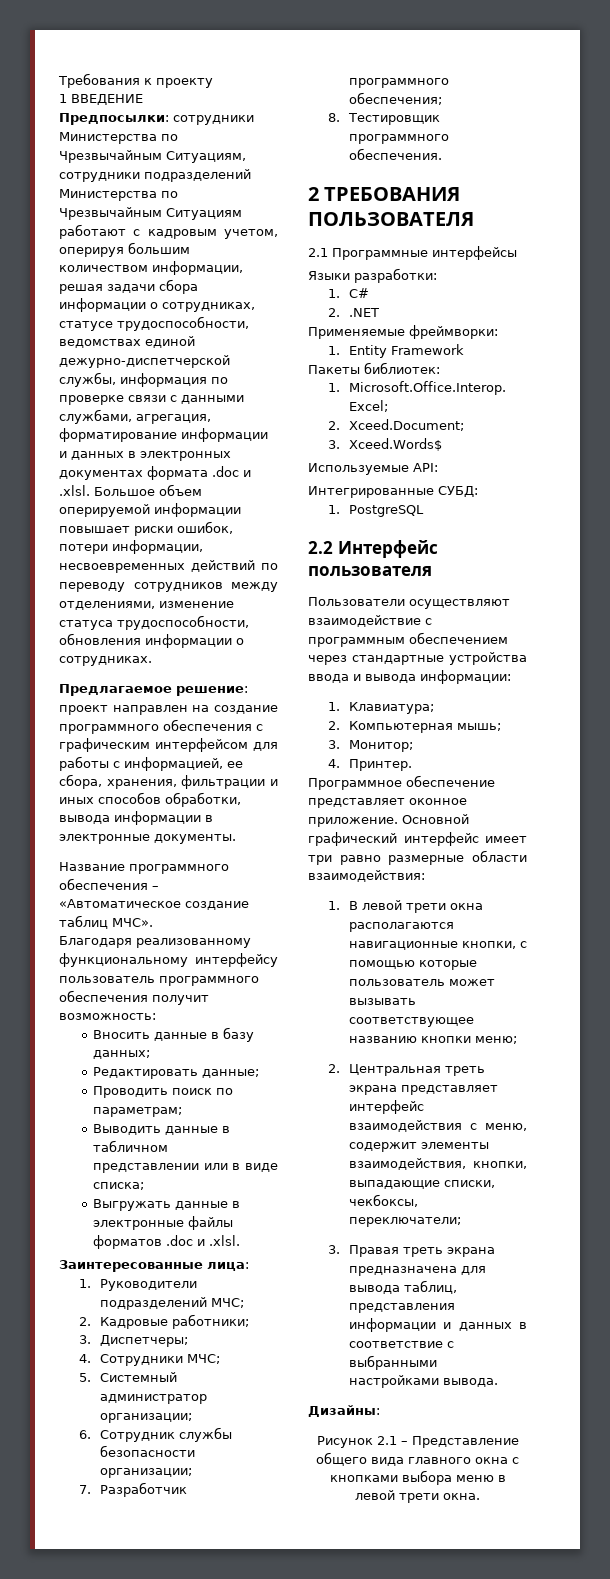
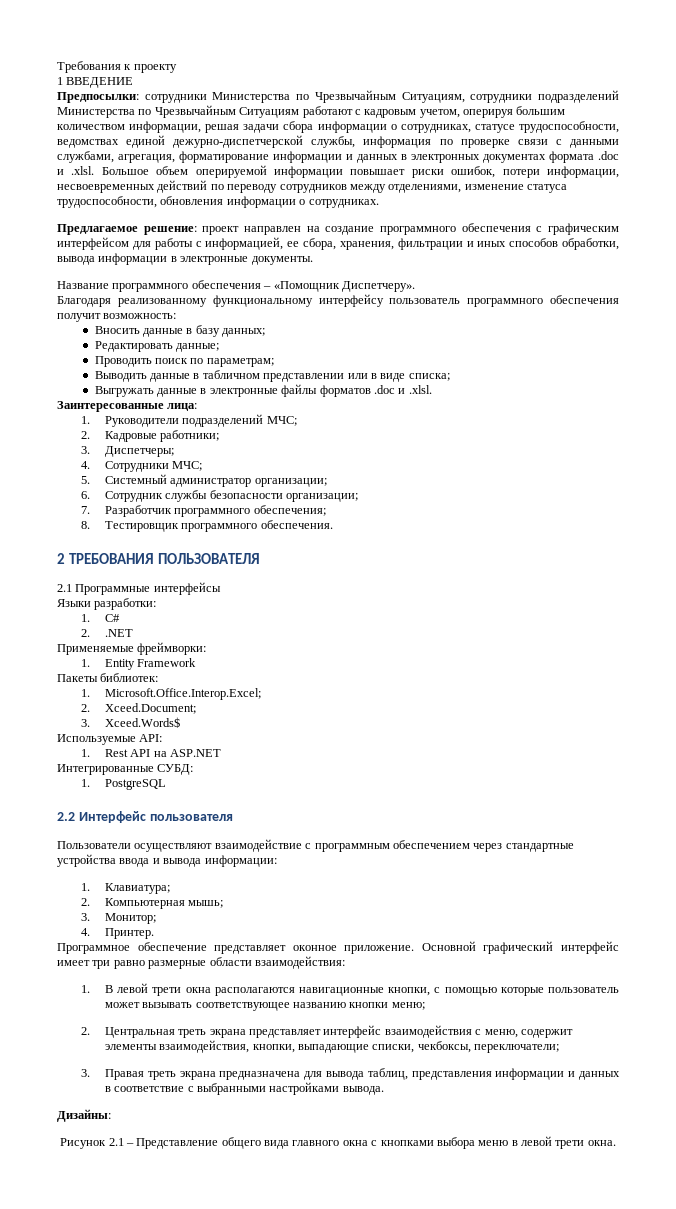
[59,899,249,910] [59,915,153,929] «Автоматическое создание таблиц МЧС». -> [273,281,415,292] «Помощник Диспетчеру».
(438, 467) none -> [80,749,222,757] // 1. Rest API на ASP.NET

